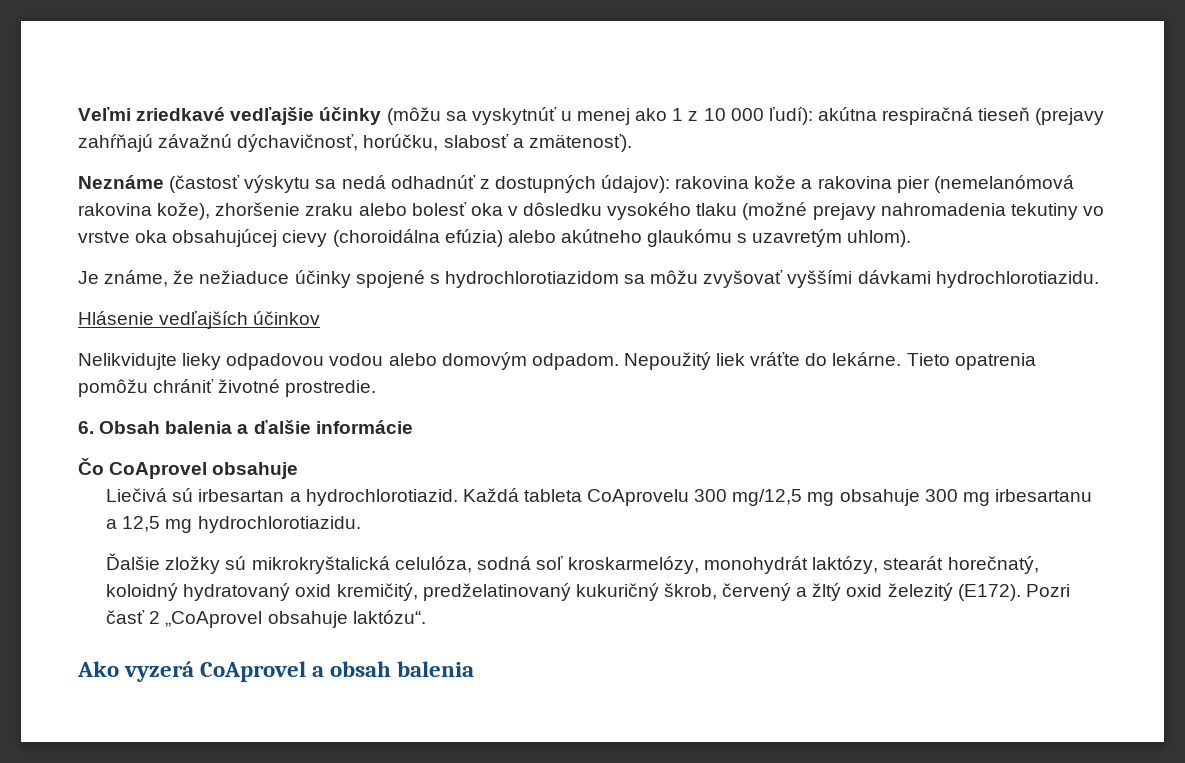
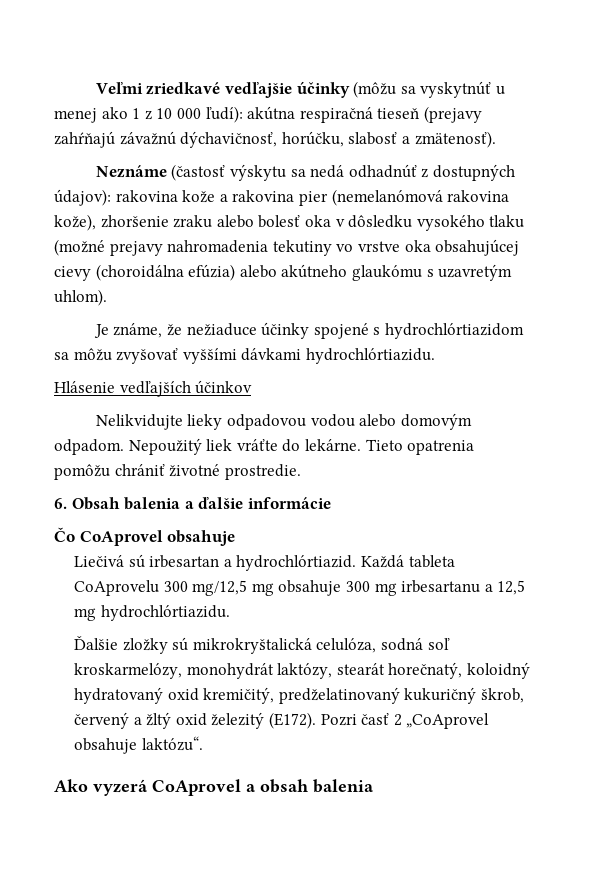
[444,271,619,288] hydrochlorotiazidom -> [384,323,524,339] hydrochlórtiazidom
[935,271,1099,288] hydrochlorotiazidu. -> [305,348,435,364] hydrochlórtiazidu.
[305,489,458,506] hydrochlorotiazid. -> [236,555,357,571] hydrochlórtiazid.
[197,516,361,533] hydrochlorotiazidu. -> [100,605,230,621] hydrochlórtiazidu.

